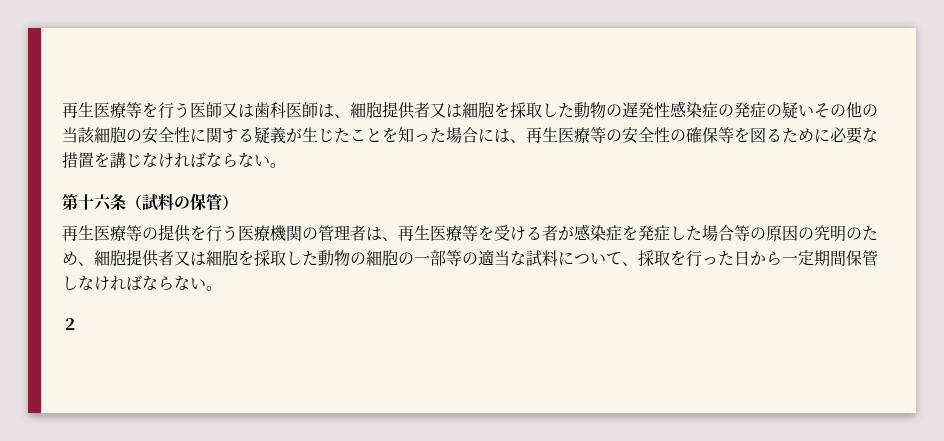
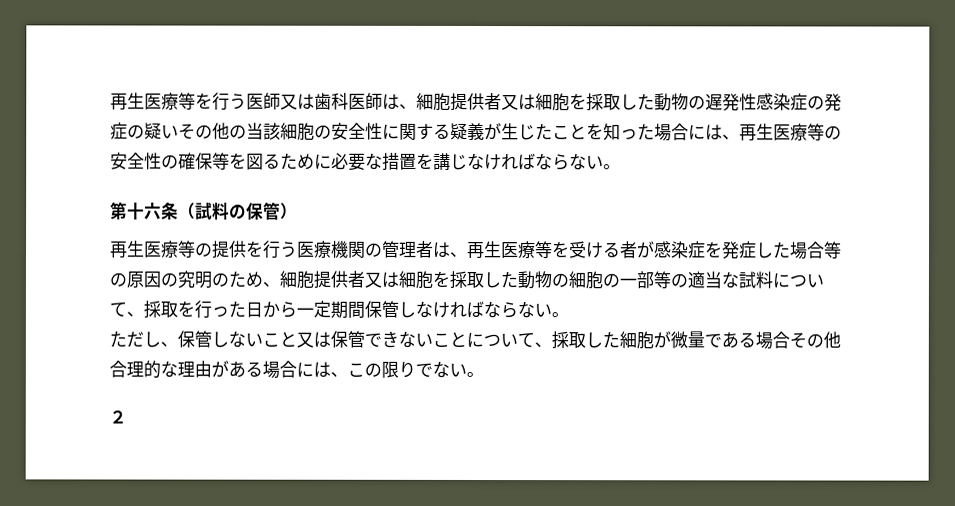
(222, 288) none -> [109,330,841,350] [109,360,484,379] // ただし、保管しないこと又は保管できないことについて、採取した細胞が微量である場合その他合理的な理由がある場合には、この限りでない。

